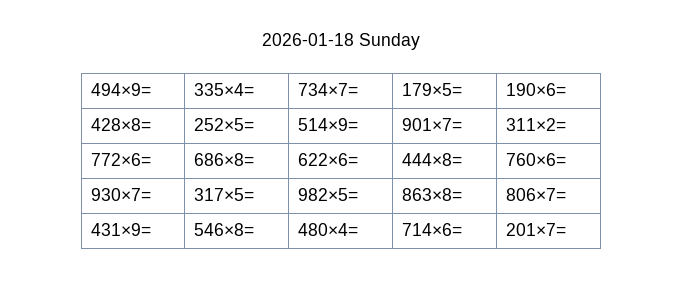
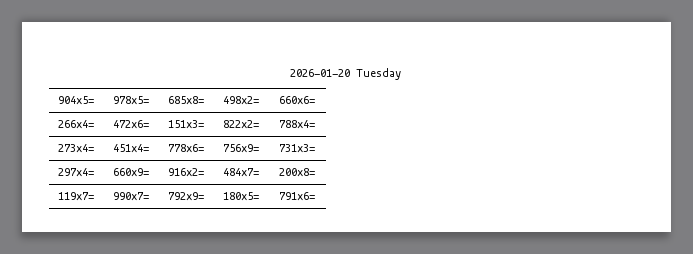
[262,33,420,50] [91,83,152,96] [194,83,255,96] [298,83,359,96] [402,83,463,96] [506,83,567,96] [91,118,152,131] [194,118,255,131] [298,118,359,131] [402,118,463,131] [506,118,567,131] [91,153,152,166] [194,153,255,166] [298,153,359,166] [402,153,463,166] [506,153,567,166] [91,188,152,201] [194,188,255,201] [298,188,359,201] [402,188,463,201] [506,188,567,201] [91,223,152,236] [194,223,255,236] [298,223,359,236] [402,223,463,236] [506,223,567,236] 2026-01-18 Sunday // 494×9= | 335×4= | 734×7= | 179×5= | 190×6= // 428×8= | 252×5= | 514×9= | 901×7= | 311×2= // 772×6= | 686×8= | 622×6= | 444×8= | 760×6= // 930×7= | 317×5= | 982×5= | 863×8= | 806×7= // 431×9= | 546×8= | 480×4= | 714×6= | 201×7= -> [290,68,401,80] [58,96,95,105] [113,96,150,105] [168,96,205,105] [223,96,260,105] [279,96,316,105] [58,120,95,129] [113,120,150,129] [168,120,205,129] [223,120,260,129] [279,120,316,129] [58,144,95,153] [113,144,150,153] [168,144,205,153] [223,144,260,153] [279,144,316,153] [58,168,95,177] [113,168,150,177] [168,168,205,177] [223,168,260,177] [279,168,316,177] [58,192,95,201] [113,192,150,201] [168,192,205,201] [223,192,260,201] [279,192,316,201] 2026-01-20 Tuesday // 904×5= | 978×5= | 685×8= | 498×2= | 660×6= // 266×4= | 472×6= | 151×3= | 822×2= | 788×4= // 273×4= | 451×4= | 778×6= | 756×9= | 731×3= // 297×4= | 660×9= | 916×2= | 484×7= | 200×8= // 119×7= | 990×7= | 792×9= | 180×5= | 791×6=

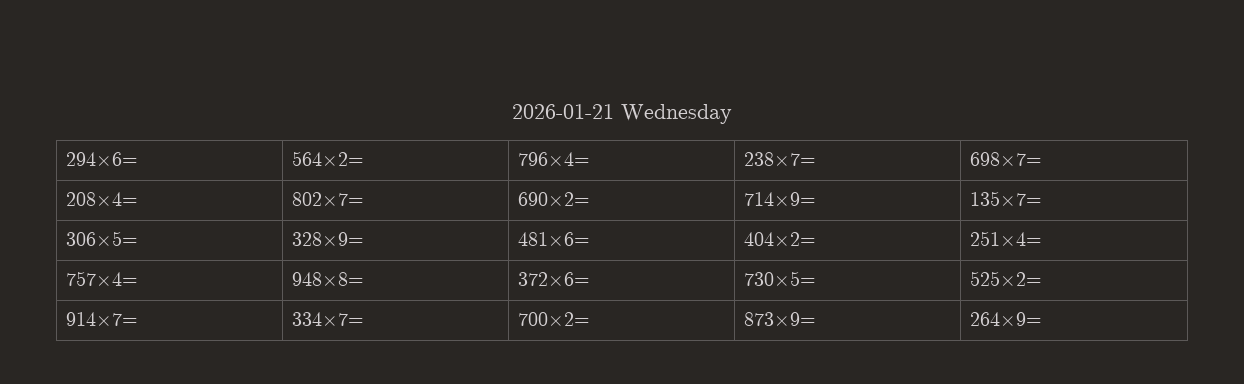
[290,68,401,80] [58,96,95,105] [113,96,150,105] [168,96,205,105] [223,96,260,105] [279,96,316,105] [58,120,95,129] [113,120,150,129] [168,120,205,129] [223,120,260,129] [279,120,316,129] [58,144,95,153] [113,144,150,153] [168,144,205,153] [223,144,260,153] [279,144,316,153] [58,168,95,177] [113,168,150,177] [168,168,205,177] [223,168,260,177] [279,168,316,177] [58,192,95,201] [113,192,150,201] [168,192,205,201] [223,192,260,201] [279,192,316,201] 2026-01-20 Tuesday // 904×5= | 978×5= | 685×8= | 498×2= | 660×6= // 266×4= | 472×6= | 151×3= | 822×2= | 788×4= // 273×4= | 451×4= | 778×6= | 756×9= | 731×3= // 297×4= | 660×9= | 916×2= | 484×7= | 200×8= // 119×7= | 990×7= | 792×9= | 180×5= | 791×6= -> [512,104,732,124] [65,152,138,166] [291,151,364,166] [517,152,590,166] [743,152,816,166] [969,152,1042,166] [65,192,138,206] [291,192,364,206] [517,192,590,206] [743,192,816,206] [969,191,1042,206] [65,231,138,246] [291,232,364,246] [517,232,590,246] [743,232,816,246] [969,231,1042,246] [65,271,138,286] [291,272,364,286] [517,272,590,286] [743,271,816,286] [969,271,1042,286] [65,312,138,326] [291,312,364,326] [517,312,590,326] [743,312,816,326] [969,312,1042,326] 2026-01-21 Wednesday // 294×6= | 564×2= | 796×4= | 238×7= | 698×7= // 208×4= | 802×7= | 690×2= | 714×9= | 135×7= // 306×5= | 328×9= | 481×6= | 404×2= | 251×4= // 757×4= | 948×8= | 372×6= | 730×5= | 525×2= // 914×7= | 334×7= | 700×2= | 873×9= | 264×9=

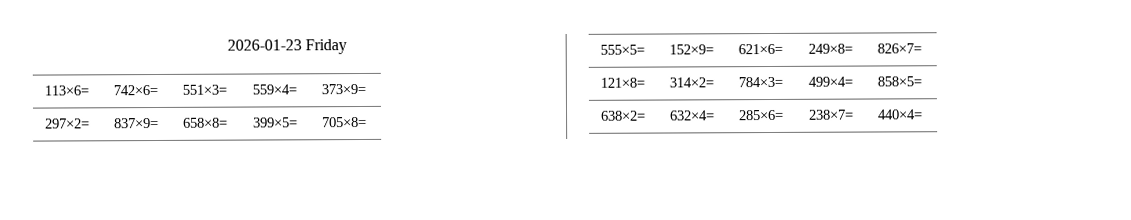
[512,104,732,124] [65,152,138,166] [291,151,364,166] [517,152,590,166] [743,152,816,166] [969,152,1042,166] [65,192,138,206] [291,192,364,206] [517,192,590,206] [743,192,816,206] [969,191,1042,206] [65,231,138,246] [291,232,364,246] [517,232,590,246] [743,232,816,246] [969,231,1042,246] [65,271,138,286] [291,272,364,286] [517,272,590,286] [743,271,816,286] [969,271,1042,286] [65,312,138,326] [291,312,364,326] [517,312,590,326] [743,312,816,326] [969,312,1042,326] 2026-01-21 Wednesday // 294×6= | 564×2= | 796×4= | 238×7= | 698×7= // 208×4= | 802×7= | 690×2= | 714×9= | 135×7= // 306×5= | 328×9= | 481×6= | 404×2= | 251×4= // 757×4= | 948×8= | 372×6= | 730×5= | 525×2= // 914×7= | 334×7= | 700×2= | 873×9= | 264×9= -> [226,39,348,55] [44,85,90,96] [113,84,159,96] [182,84,228,95] [252,84,298,95] [321,83,367,95] [45,118,91,129] [114,117,160,129] [183,117,229,128] [253,117,299,128] [322,116,368,128] [600,44,646,55] [669,44,715,55] [738,43,784,55] [808,43,854,54] [877,43,923,54] [600,77,646,88] [669,77,715,88] [738,76,784,88] [808,76,854,87] [877,76,923,87] [601,110,647,121] [670,110,716,121] [739,109,785,121] [809,109,855,120] [878,109,924,120] 2026-01-23 Friday // 113×6= | 742×6= | 551×3= | 559×4= | 373×9= // 297×2= | 837×9= | 658×8= | 399×5= | 705×8= // 555×5= | 152×9= | 621×6= | 249×8= | 826×7= // 121×8= | 314×2= | 784×3= | 499×4= | 858×5= // 638×2= | 632×4= | 285×6= | 238×7= | 440×4=

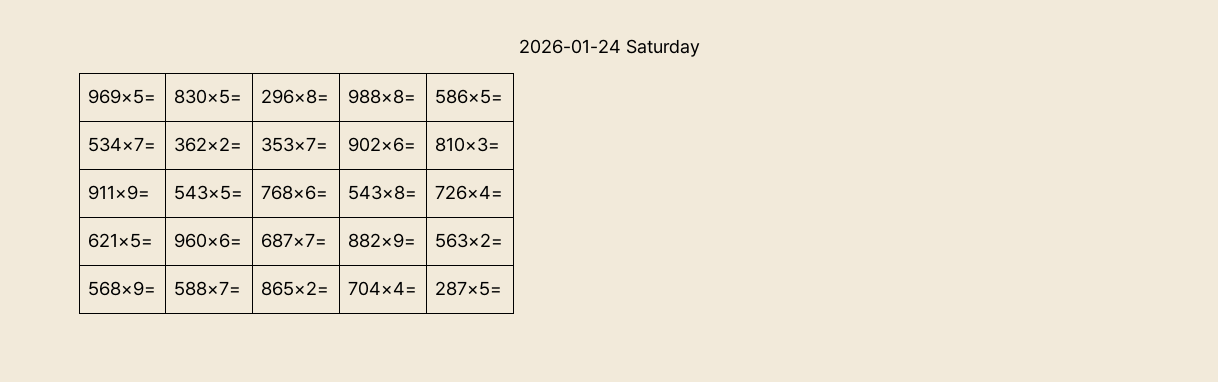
[226,39,348,55] [44,85,90,96] [113,84,159,96] [182,84,228,95] [252,84,298,95] [321,83,367,95] [45,118,91,129] [114,117,160,129] [183,117,229,128] [253,117,299,128] [322,116,368,128] [600,44,646,55] [669,44,715,55] [738,43,784,55] [808,43,854,54] [877,43,923,54] [600,77,646,88] [669,77,715,88] [738,76,784,88] [808,76,854,87] [877,76,923,87] [601,110,647,121] [670,110,716,121] [739,109,785,121] [809,109,855,120] [878,109,924,120] 2026-01-23 Friday // 113×6= | 742×6= | 551×3= | 559×4= | 373×9= // 297×2= | 837×9= | 658×8= | 399×5= | 705×8= // 555×5= | 152×9= | 621×6= | 249×8= | 826×7= // 121×8= | 314×2= | 784×3= | 499×4= | 858×5= // 638×2= | 632×4= | 285×6= | 238×7= | 440×4= -> [518,39,700,57] [87,89,156,104] [173,89,242,104] [260,89,329,104] [347,89,416,104] [434,89,503,104] [87,137,156,152] [173,137,242,152] [260,137,328,152] [347,137,416,152] [434,137,500,152] [87,185,150,200] [173,185,243,200] [260,185,328,200] [347,185,417,200] [434,185,503,200] [87,233,153,248] [173,233,242,248] [260,233,327,248] [347,233,416,248] [434,233,503,248] [87,281,156,296] [173,281,241,296] [260,281,329,296] [347,281,417,296] [434,281,502,296] 2026-01-24 Saturday // 969×5= | 830×5= | 296×8= | 988×8= | 586×5= // 534×7= | 362×2= | 353×7= | 902×6= | 810×3= // 911×9= | 543×5= | 768×6= | 543×8= | 726×4= // 621×5= | 960×6= | 687×7= | 882×9= | 563×2= // 568×9= | 588×7= | 865×2= | 704×4= | 287×5=

